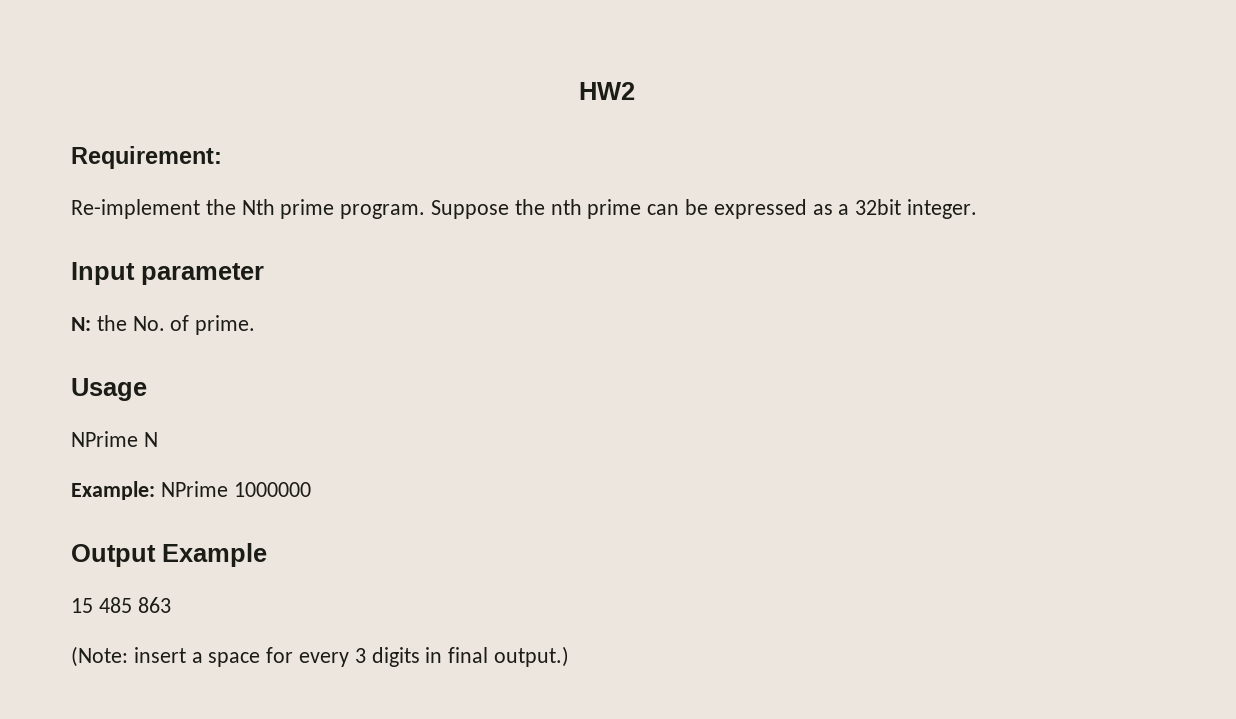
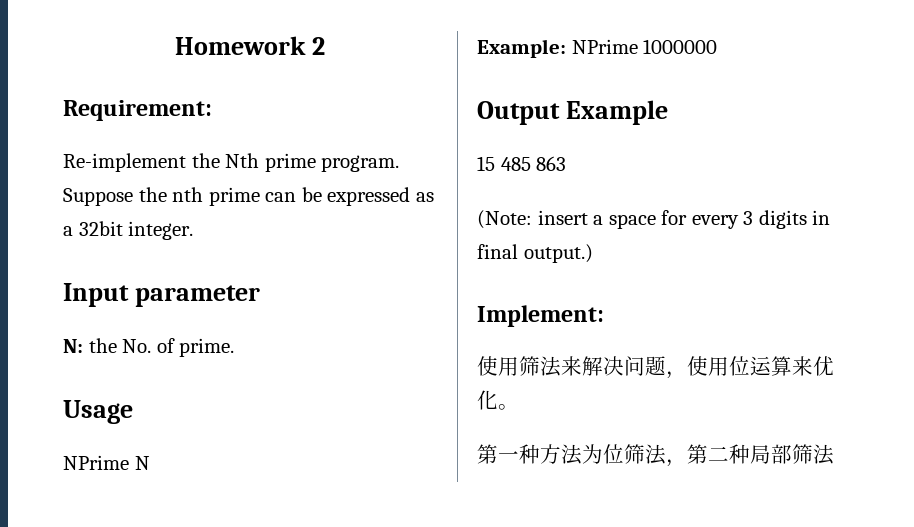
[578,82,635,100] HW2 -> [174,36,326,55] Homework 2
(570, 656) none -> [477,305,604,327] [477,356,834,379] [477,390,519,410] [477,444,834,467] // Implement: // 使用筛法来解决问题，使用位运算来优化。 // 第一种方法为位筛法，第二种局部筛法

